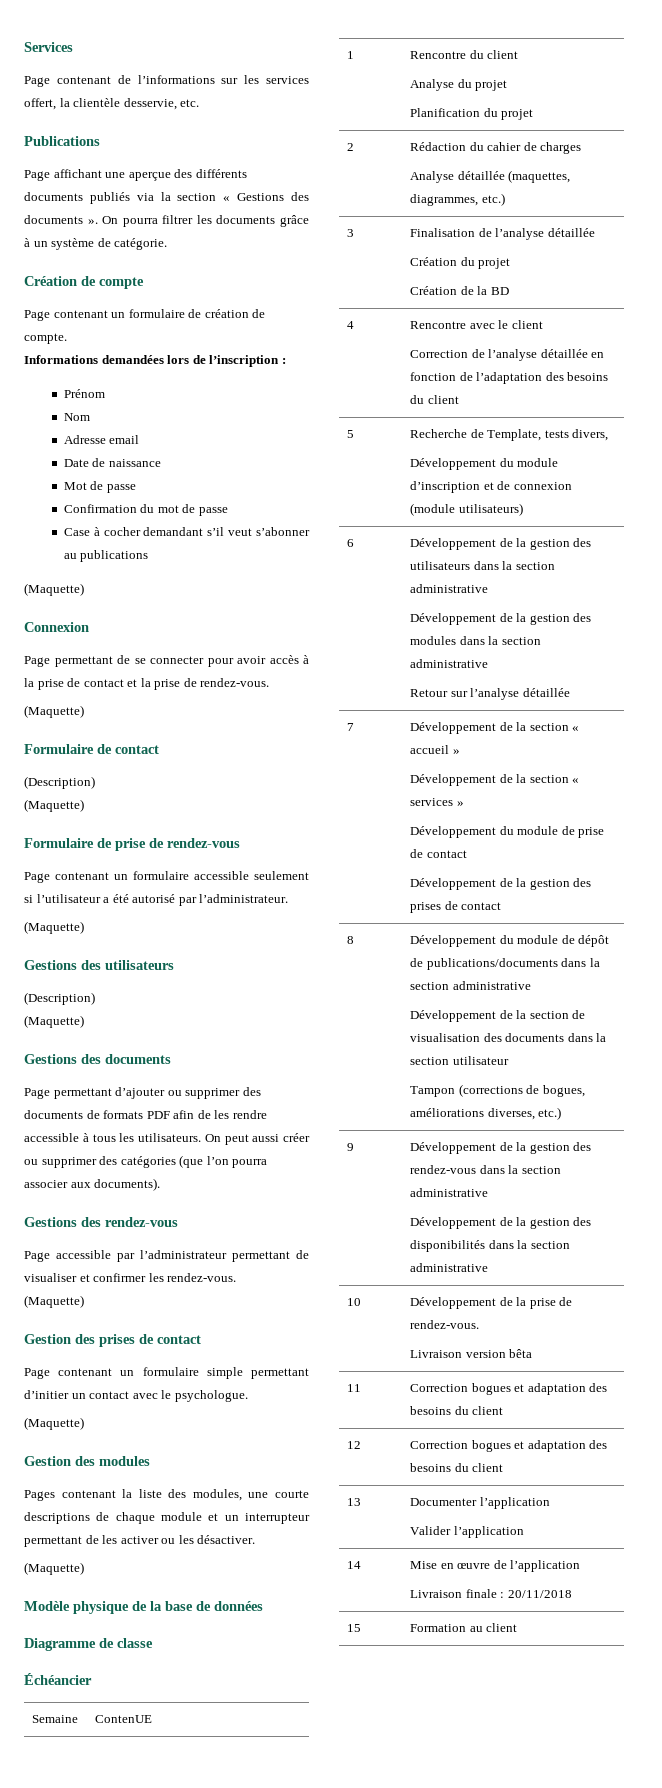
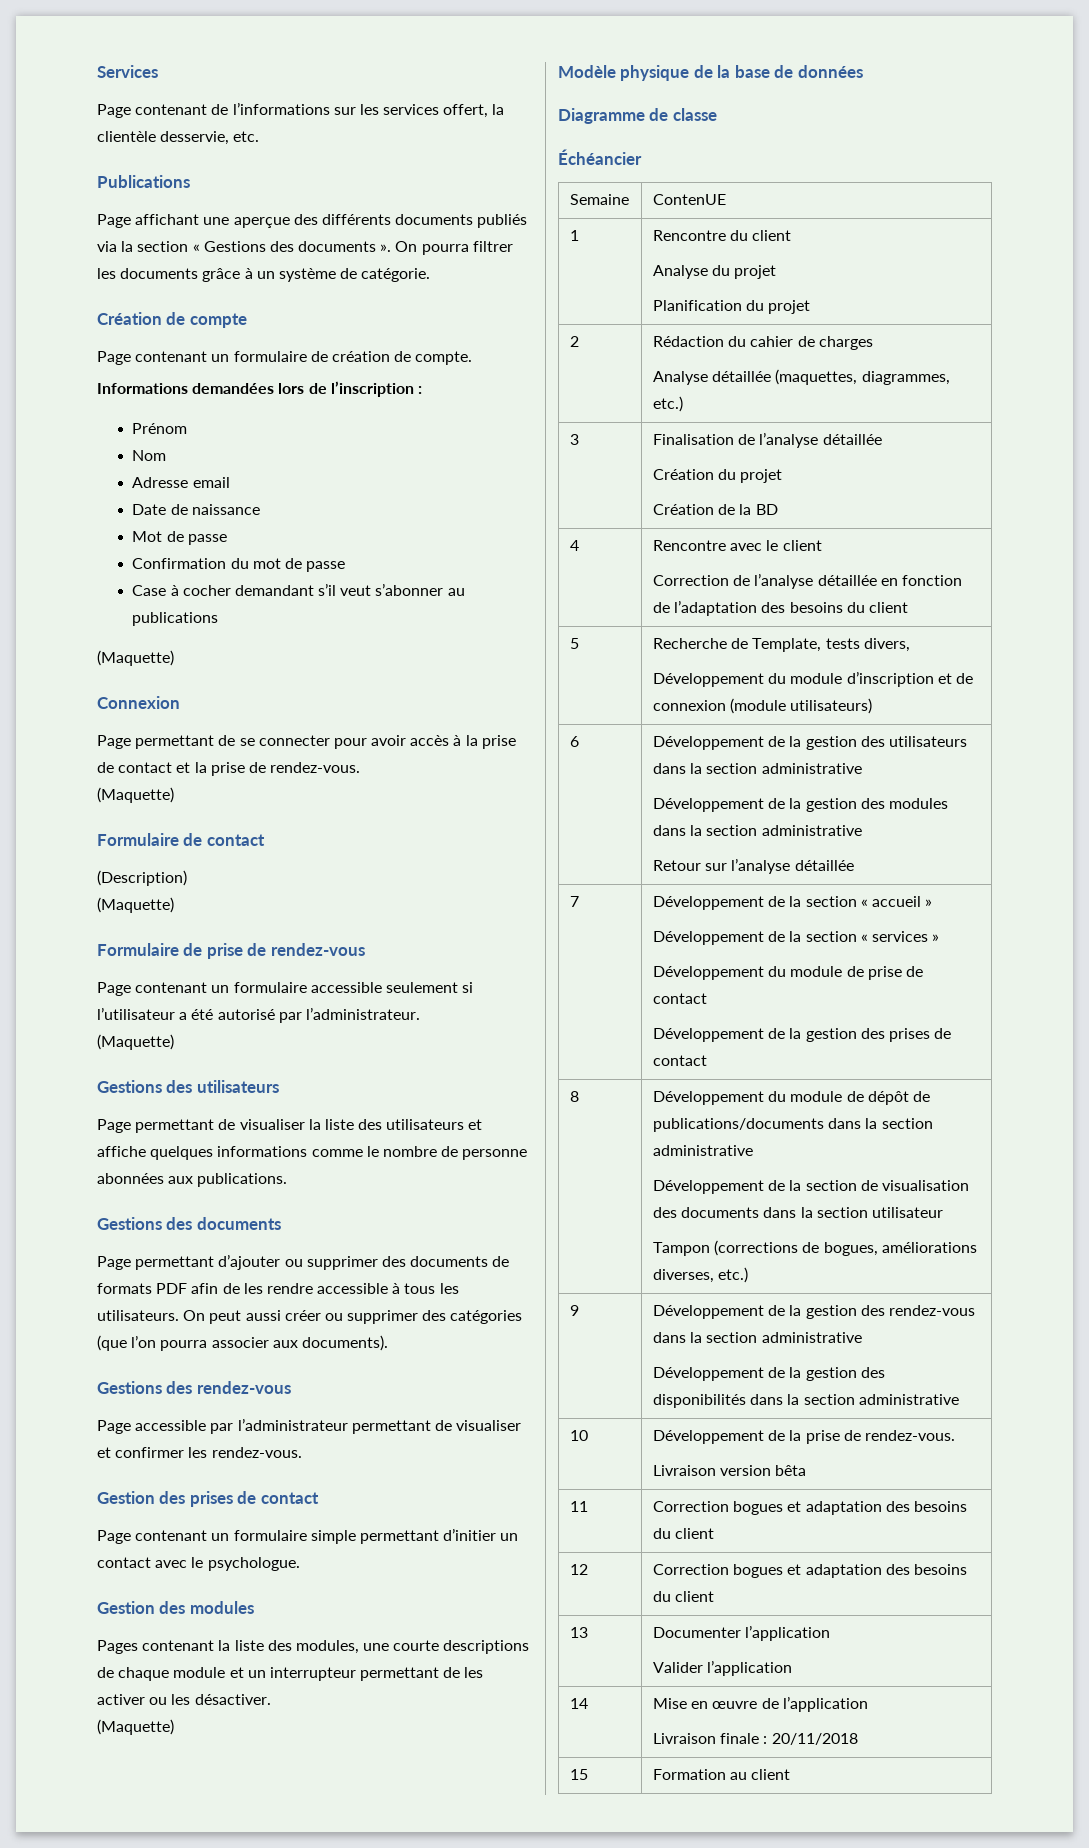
[24,992,95,1005] [24,1015,84,1028] (Description) // (Maquette) -> [97,1119,483,1133] [97,1146,528,1160] [97,1173,288,1187] Page permettant de visualiser la liste des utilisateurs et affiche quelques informations comme le nombre de personne abonnées aux publications.
[24,1295,84,1308] // (Maquette) -> (302, 1452) none
[24,1417,84,1430] // (Maquette) -> (300, 1564) none

